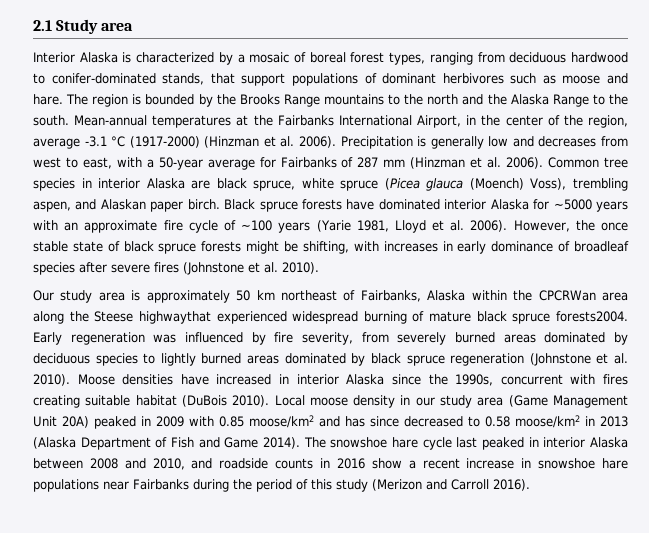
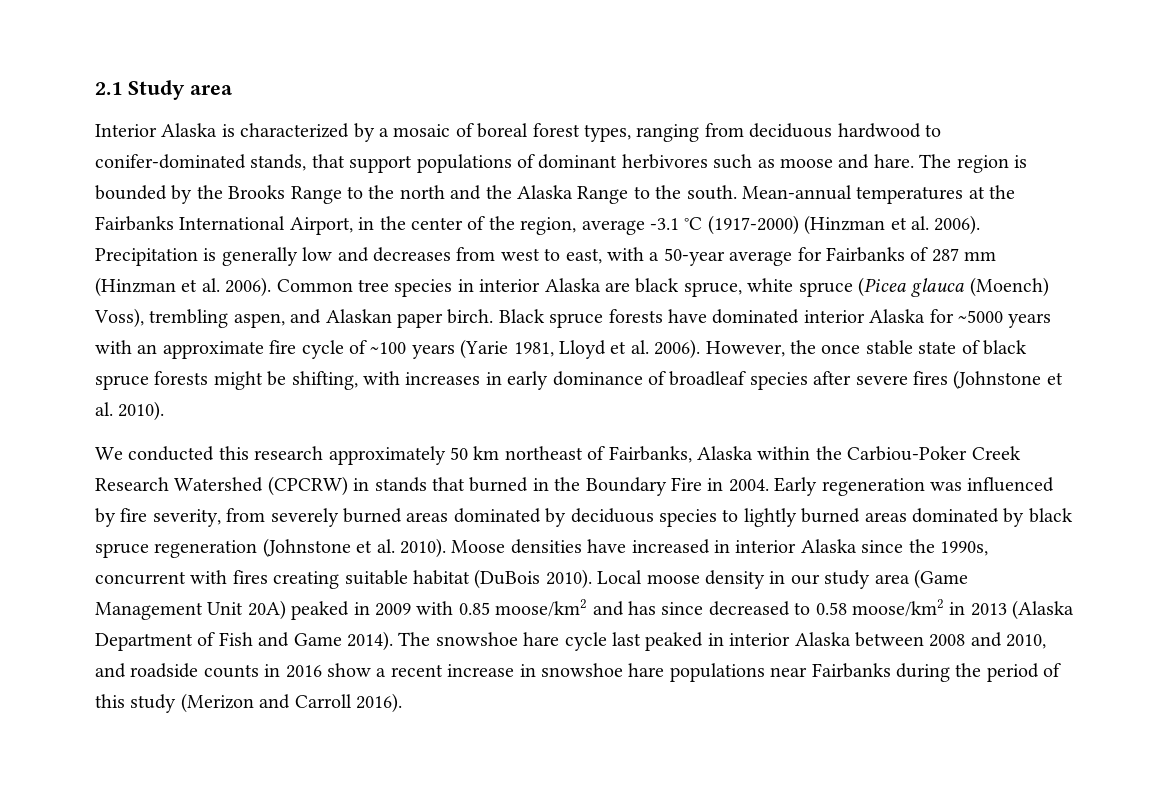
[324,94,384,105] mountains -> (342, 195) none
[33,290,141,303] Our study area is -> [95,446,324,461] We conducted this research
[538,290,628,301] [33,311,628,324] CPCRWan area along the Steese highwaythat experienced widespread burning of mature black spruce forests2004. -> [847,446,1021,461] [95,476,769,496] Carbiou-Poker Creek Research Watershed (CPCRW) in stands that burned in the Boundary Fire in 2004.

